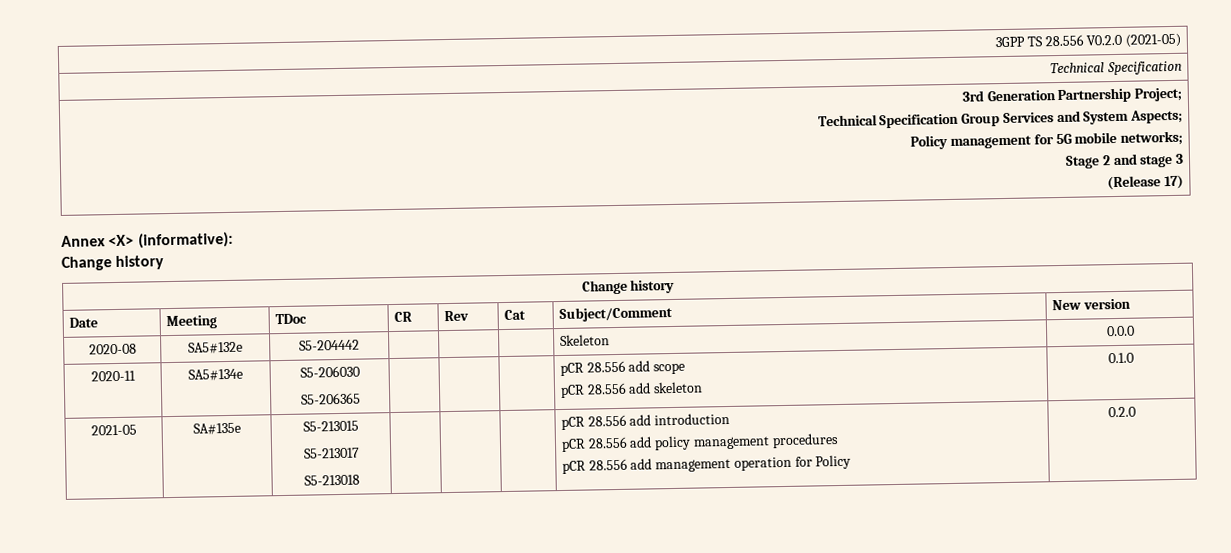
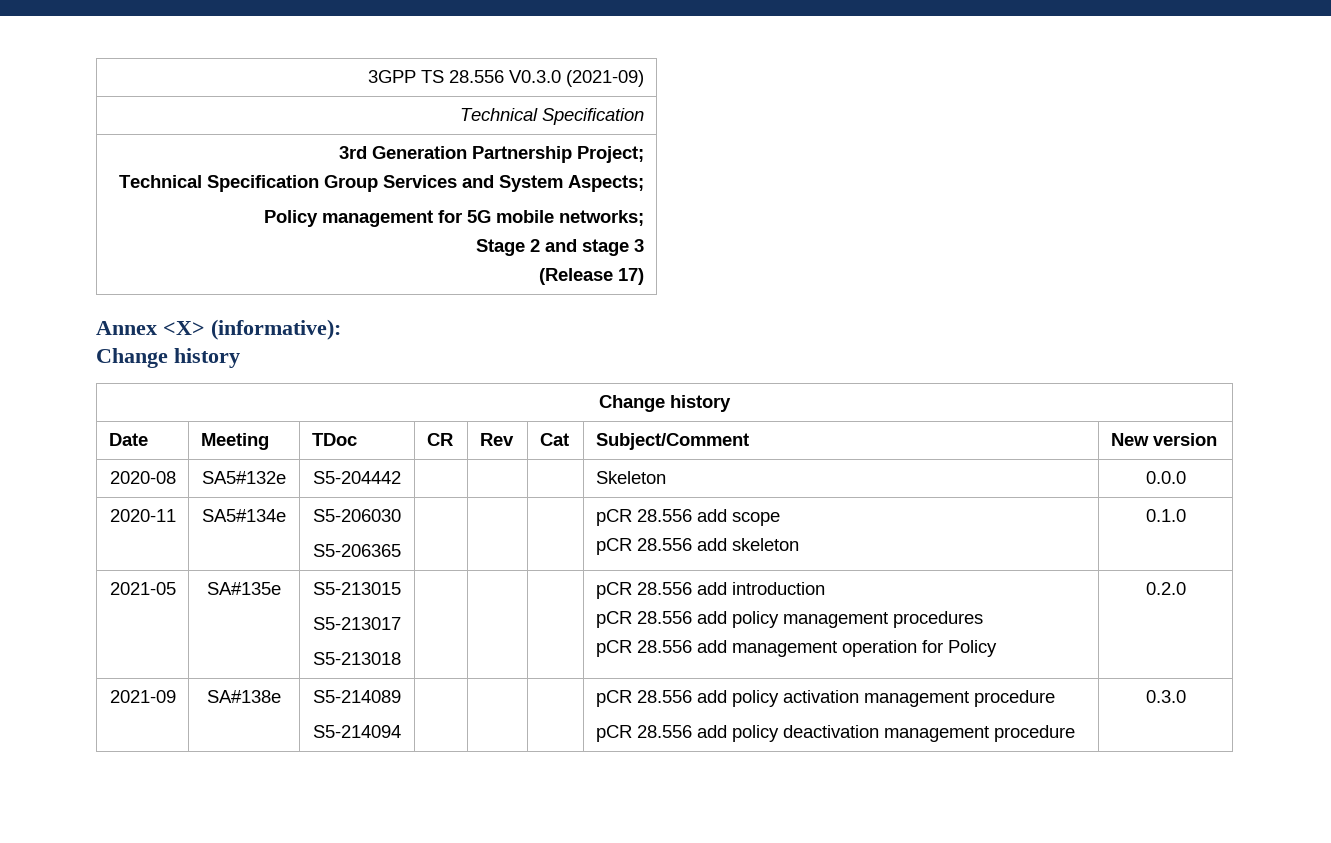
[1086,33,1182,48] V0.2.0 (2021-05) -> [509,70,645,87] V0.3.0 (2021-09)
(1136, 412) none -> [109,690,176,703] [207,690,281,703] [313,690,401,703] [313,725,401,738] [595,690,1055,707] [595,725,1075,742] [1145,690,1186,703] // 2021-09 | SA#138e | S5-214089 // S5-214094 | | | | pCR 28.556 add policy activation management procedure // pCR 28.556 add policy deactivation management procedure | 0.3.0

